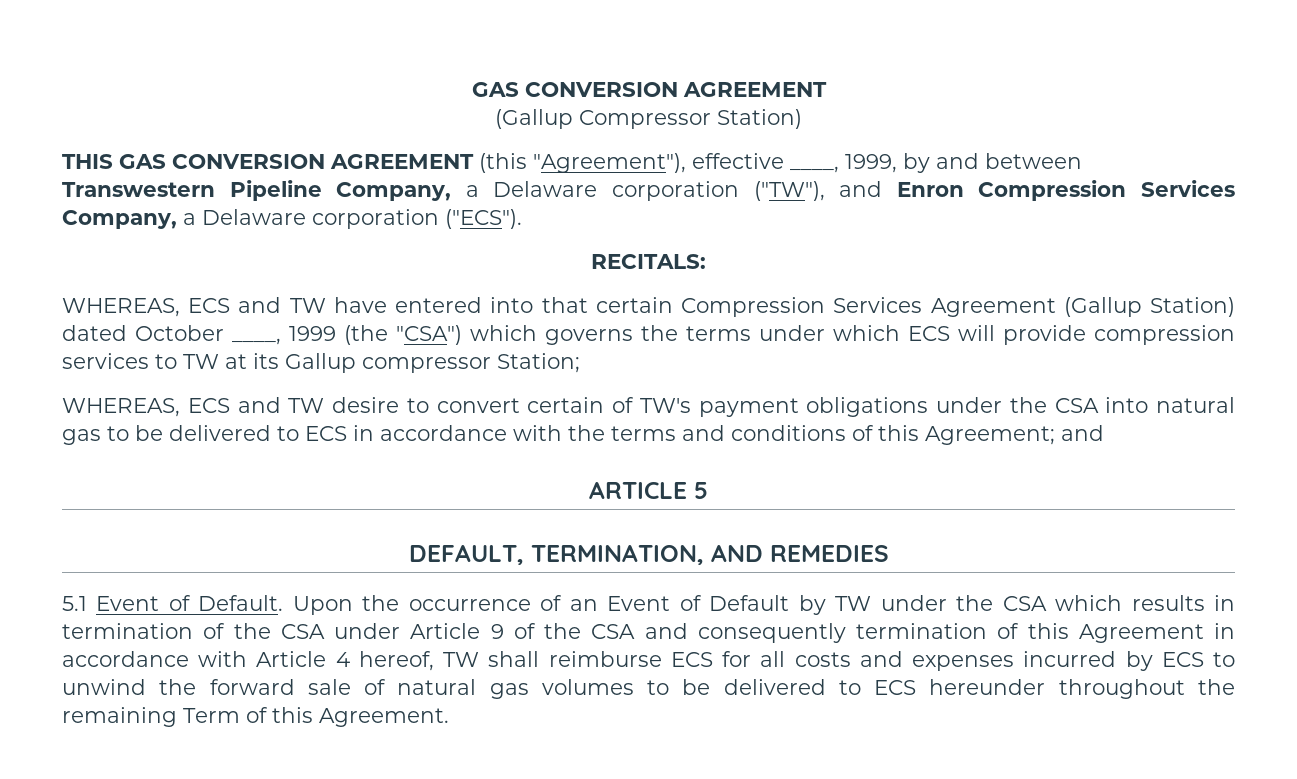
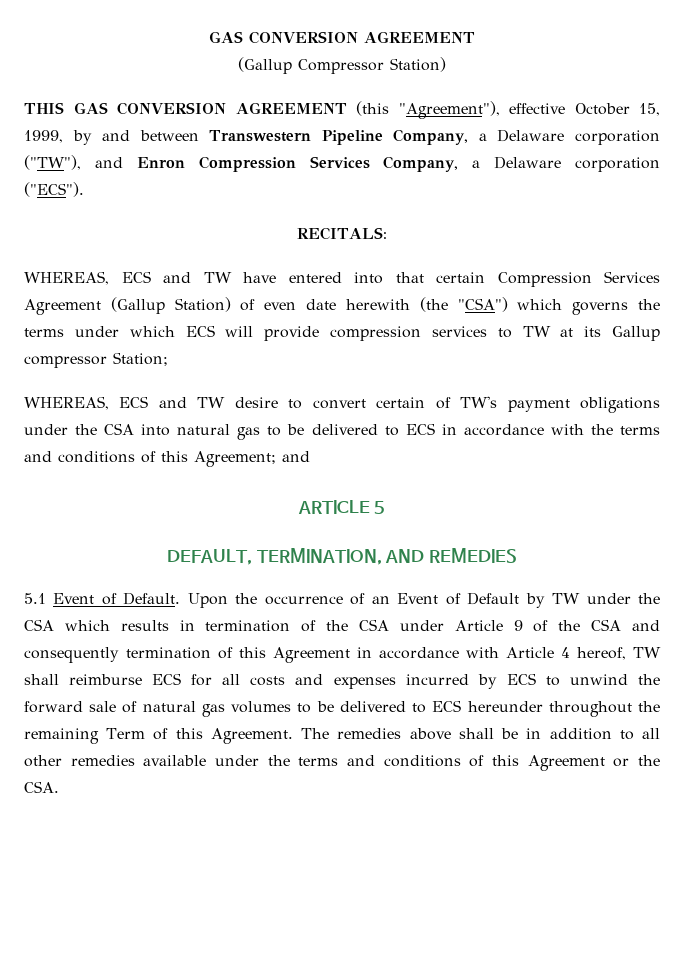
[790,166,839,173] ____, -> [574,103,660,116] October 15,
[62,325,336,345] dated October ____, 1999 -> [240,299,410,311] of even date herewith
(449, 717) none -> [301,728,660,740] [24,755,660,771] [24,781,59,793] The remedies above shall be in addition to all other remedies available under the terms and conditions of this Agreement or the CSA.

